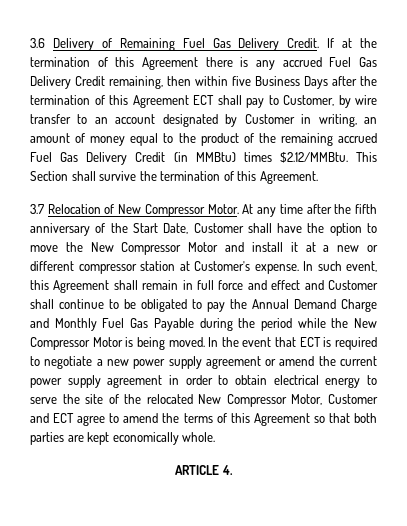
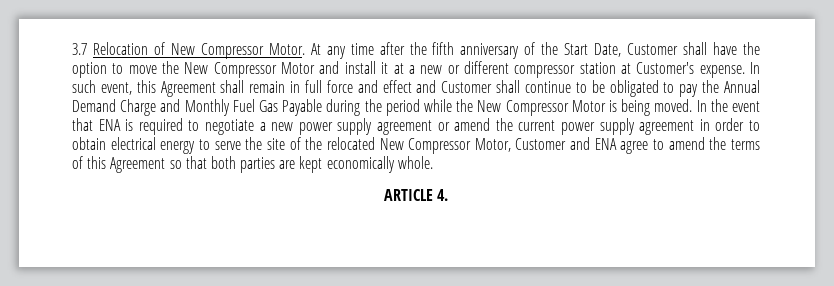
[30,38,378,51] [30,57,377,70] [30,76,377,89] [30,95,377,108] [30,114,378,127] [30,133,377,146] [30,152,377,165] [30,171,318,184] 3.6 Delivery of Remaining Fuel Gas Delivery Credit. If at the termination of this Agreement there is any accrued Fuel Gas Delivery Credit remaining, then within five Business Days after the termination of this Agreement ECT shall pay to Customer, by wire transfer to an account designated by Customer in writing, an amount of money equal to the product of the remaining accrued Fuel Gas Delivery Credit (in MMBtu) times $2.12/MMBtu. This Section shall survive the termination of this Agreement. // -> (72, 49) none
[299,337,321,347] ECT -> [98,119,121,131] ENA
[53,413,75,423] ECT -> [594,138,617,150] ENA

